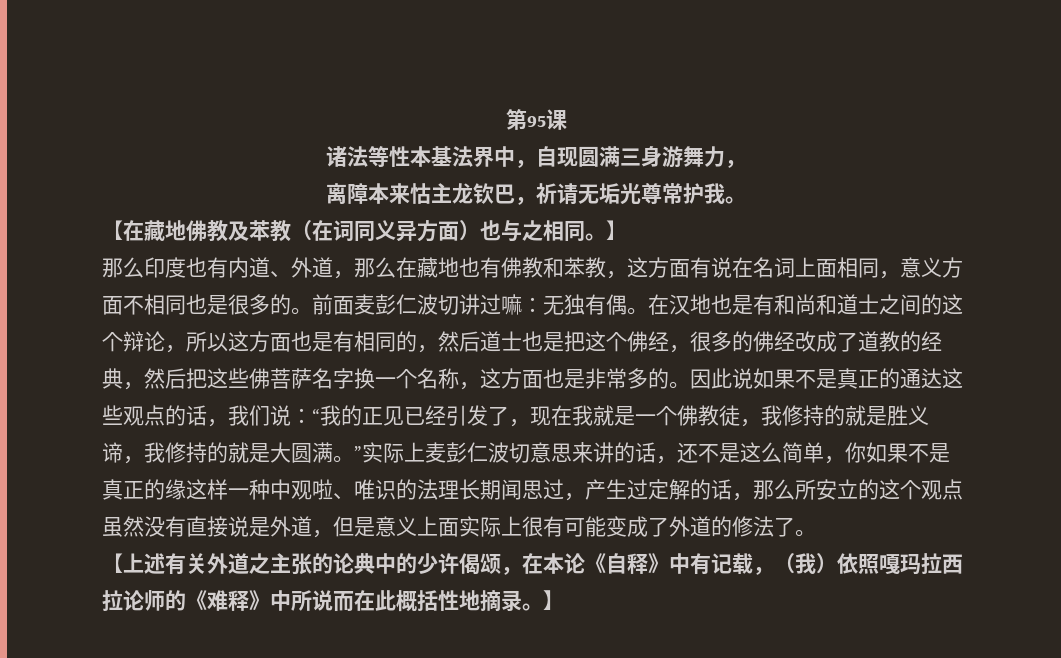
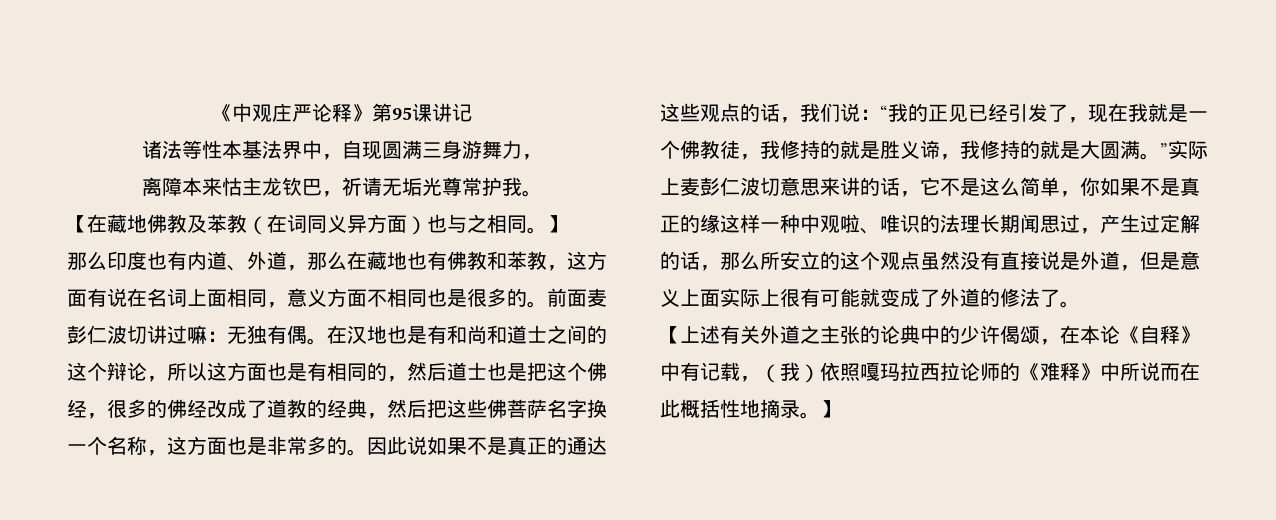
(505, 119) none -> [211,103,372,122] 《中观庄严论释》
(567, 119) none -> [431,103,472,122] 讲记
[677,442,698,463] 还 -> [920,177,940,196] 它
(606, 526) none -> [860,288,880,307] 就

